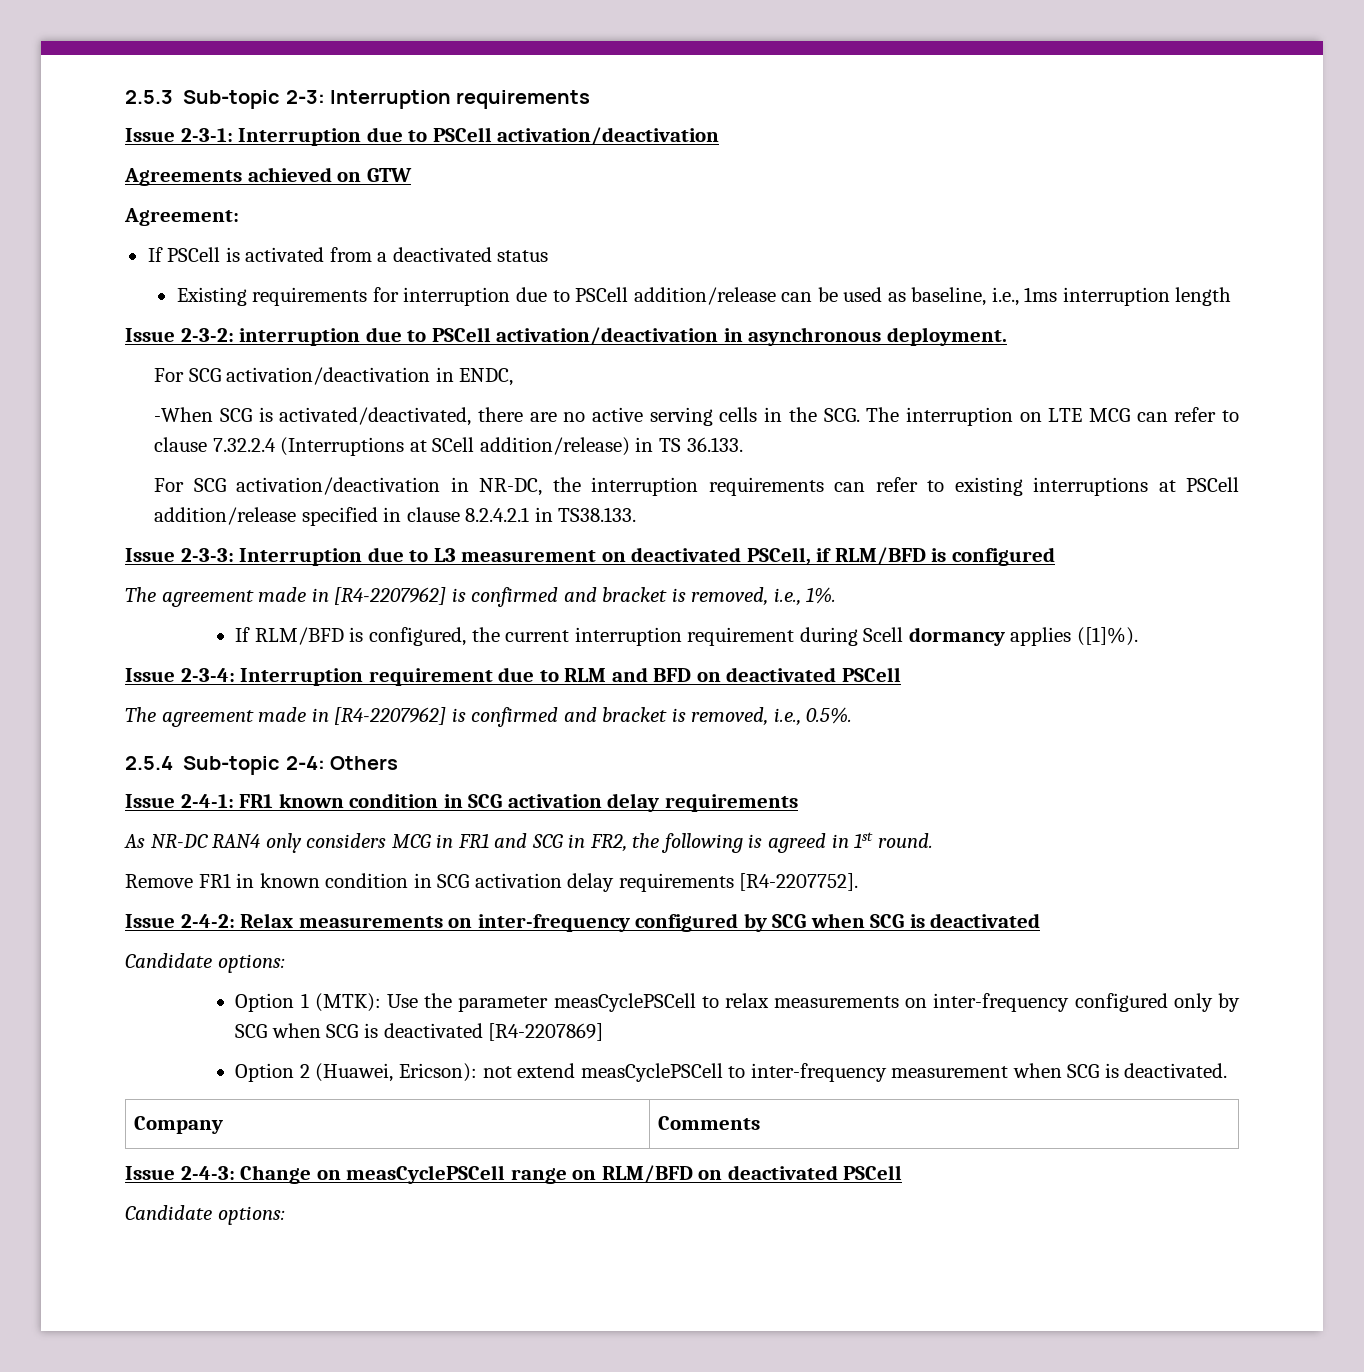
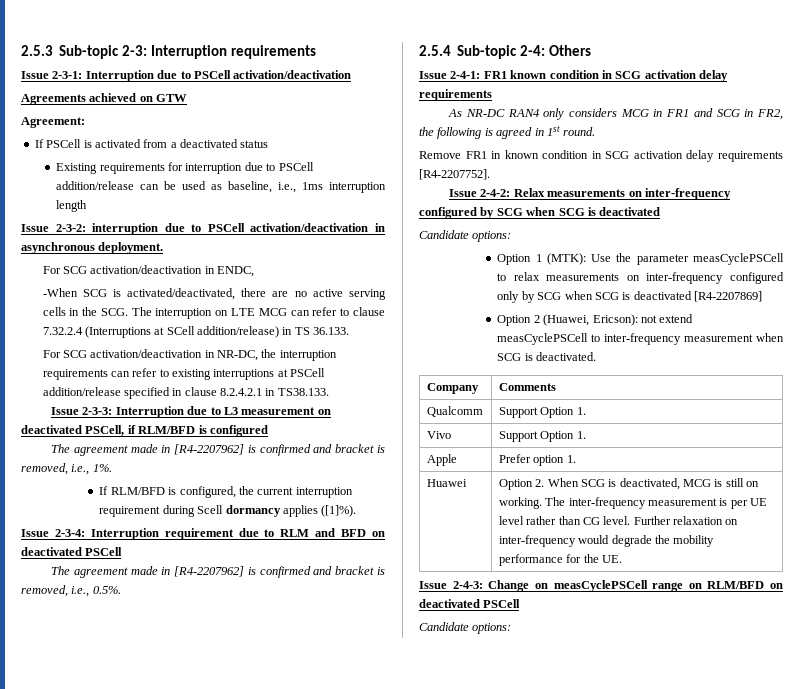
(760, 1123) none -> [426,406,483,417] [498,407,586,418] [426,431,451,439] [498,431,586,442] [426,454,457,466] [498,454,576,466] [426,479,467,487] [498,478,760,490] [498,497,768,509] [498,516,739,525] [498,535,715,547] [498,554,622,566] // Qualcomm | Support Option 1. // Vivo | Support Option 1. // Apple | Prefer option 1. // Huawei | Option 2. When SCG is deactivated, MCG is still on working. The inter-frequency measurement is per UE level rather than CG level. Further relaxation on inter-frequency would degrade the mobility performance for the UE.

